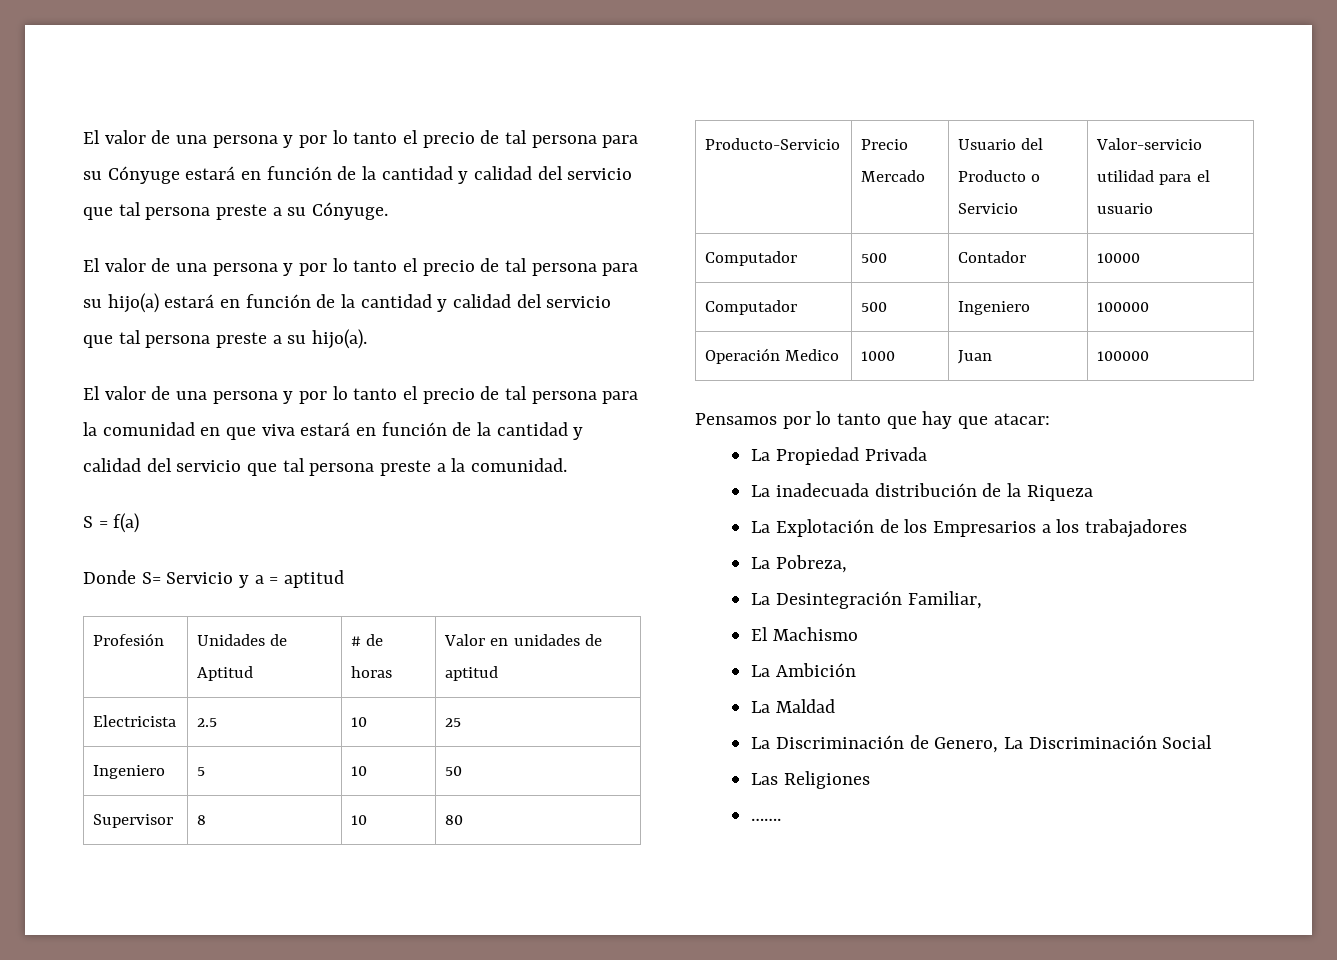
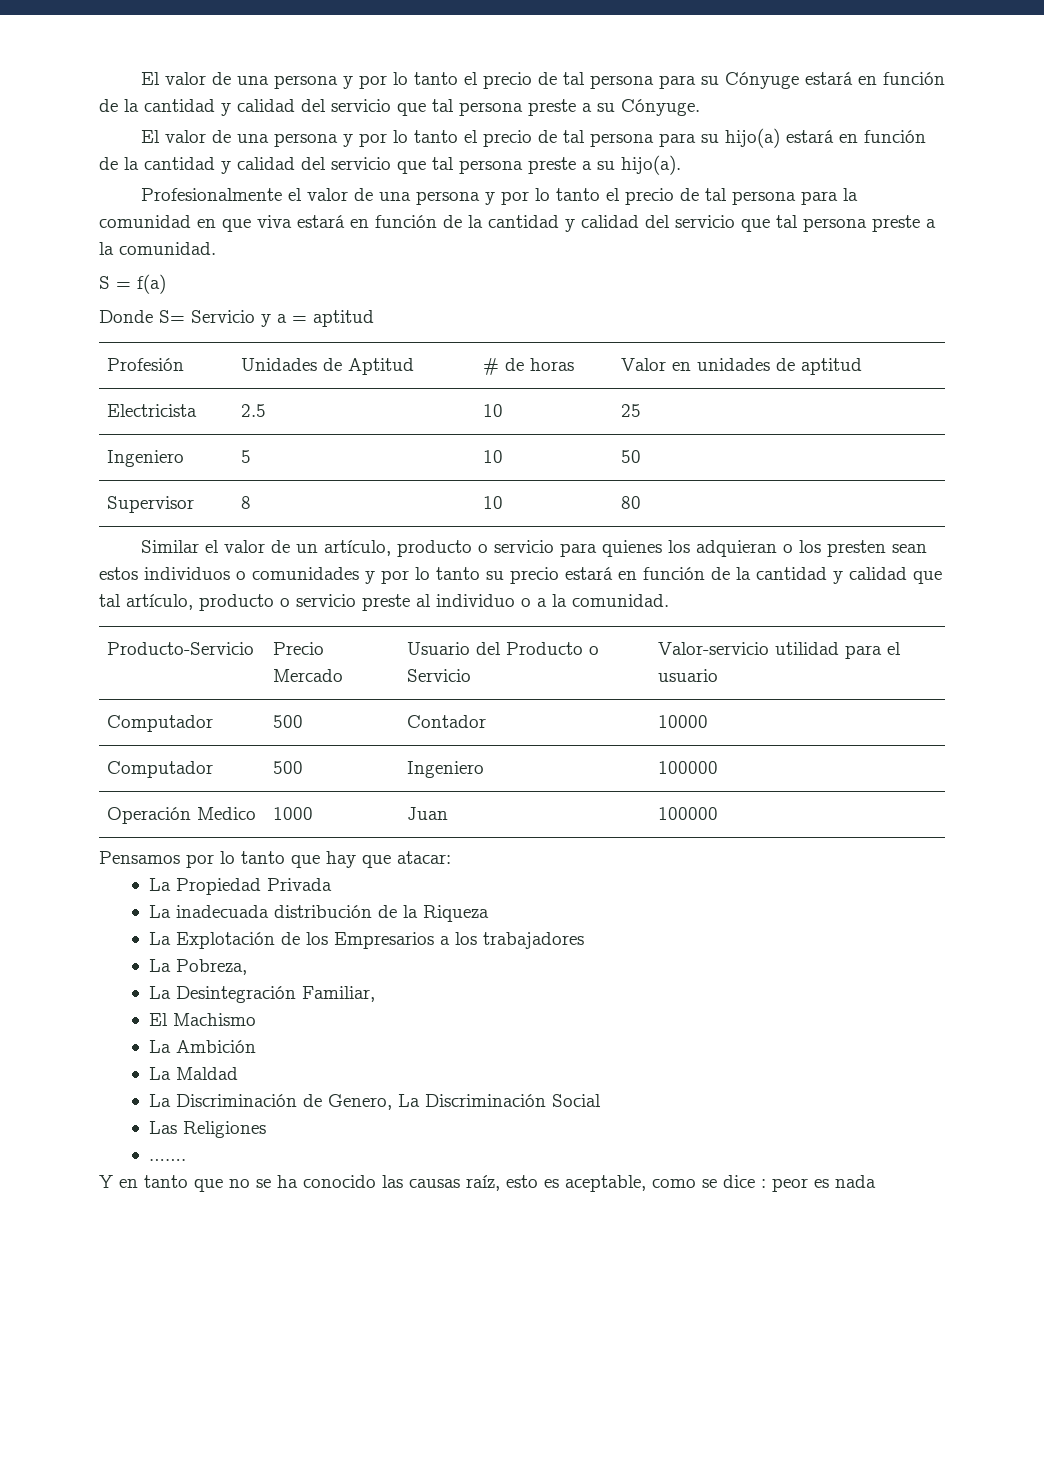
[83,386,100,400] El -> [140,188,302,201] Profesionalmente el
(464, 820) none -> [140,540,927,557] [99,567,942,584] [99,594,669,611] // Similar el valor de un artículo, producto o servicio para quienes los adquieran o los presten sean estos individuos o comunidades y por lo tanto su precio estará en función de la cantidad y calidad que tal artículo, producto o servicio preste al individuo o a la comunidad.
(782, 819) none -> [99,1175,876,1192] // Y en tanto que no se ha conocido las causas raíz, esto es aceptable, como se dice : peor es nada

